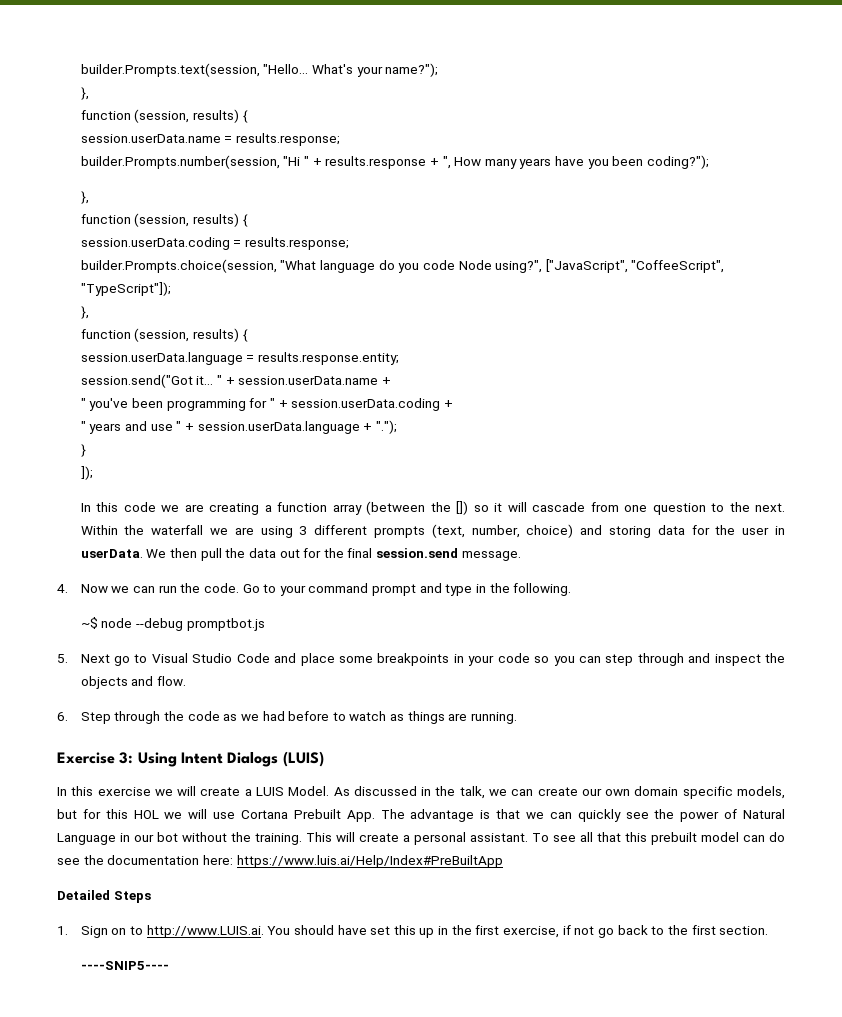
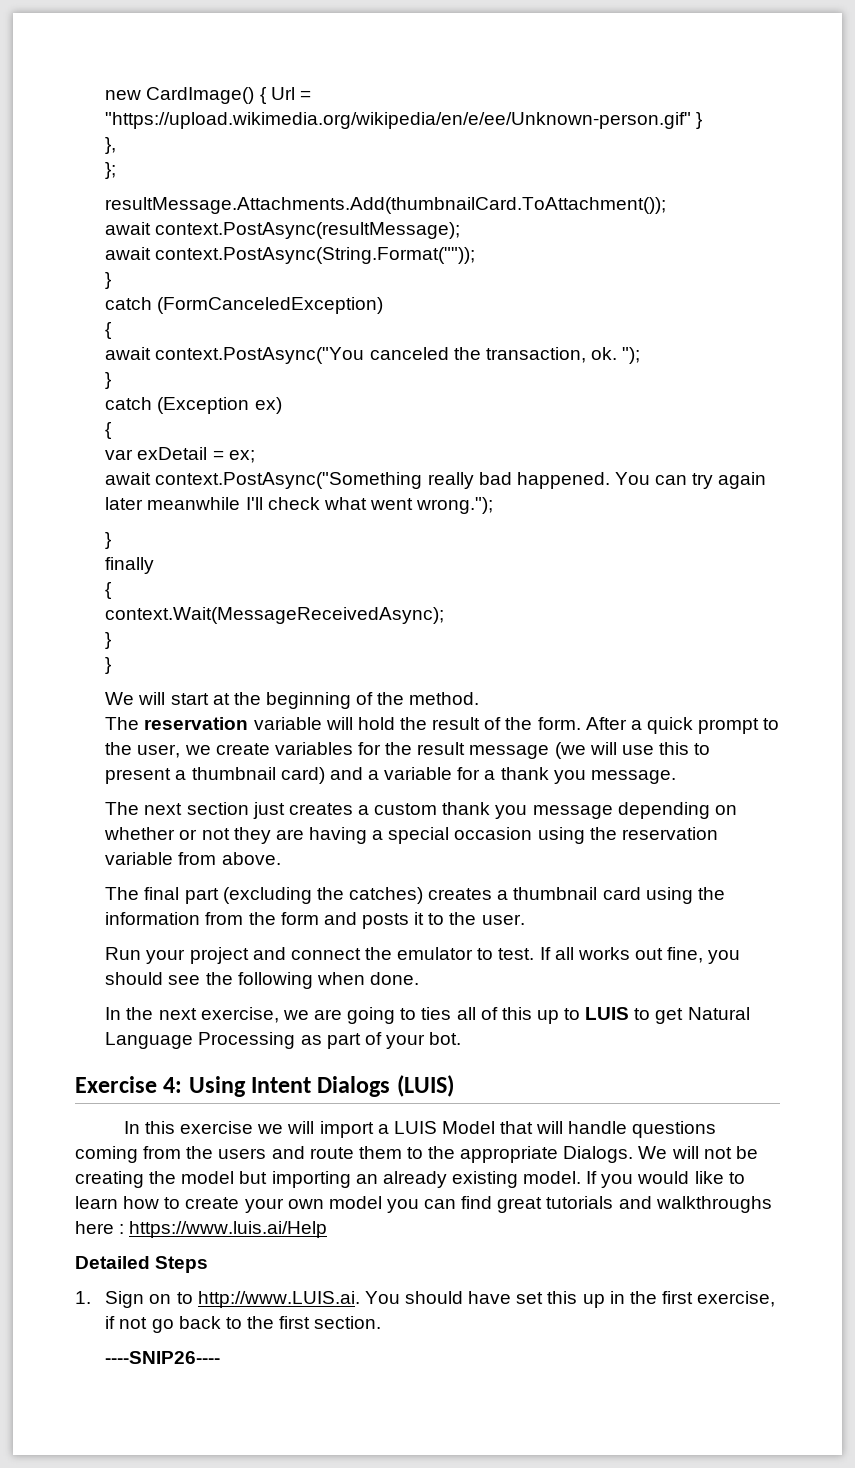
[80,63,439,77] [80,87,89,100] [80,109,248,123] [80,133,340,146] [80,155,710,169] [80,191,89,204] [80,213,248,227] [80,237,349,250] [80,259,725,273] [80,282,171,296] [80,306,89,319] [80,328,248,342] [80,352,399,365] [80,374,391,388] [80,398,453,411] [80,420,397,434] [80,444,86,457] [80,466,93,480] [80,501,785,515] [80,524,786,538] [80,548,521,561] [57,583,572,596] [80,617,265,631] [57,653,786,666] [80,676,186,689] [57,711,518,724] builder.Prompts.text(session, "Hello... What's your name?"); // }, // function (session, results) { // session.userData.name = results.response; // builder.Prompts.number(session, "Hi " + results.response + ", How many years have you been coding?"); // }, // function (session, results) { // session.userData.coding = results.response; // builder.Prompts.choice(session, "What language do you code Node using?", ["JavaScript", "CoffeeScript", "TypeScript"]); // }, // function (session, results) { // session.userData.language = results.response.entity; // session.send("Got it... " + session.userData.name + // " you've been programming for " + session.userData.coding + // " years and use " + session.userData.language + "."); // } // ]); // In this code we are creating a function array (between the []) so it will cascade from one question to the next. Within the waterfall we are using 3 different prompts (text, number, choice) and storing data for the user in userData. We then pull the data out for the final session.send message. // 4. Now we can run the code. Go to your command prompt and type in the following. // ~$ node --debug promptbot.js // 5. Next go to Visual Studio Code and place some breakpoints in your code so you can step through and inspect the objects and flow. // 6. Step through the code as we had before to watch as things are running. -> [105,87,311,104] [105,112,703,129] [105,137,117,154] [105,162,117,179] [105,197,667,214] [105,222,461,239] [105,247,476,264] [105,272,112,289] [105,297,384,314] [105,322,113,339] [105,347,641,364] [105,372,112,389] [105,397,282,414] [105,422,113,439] [105,447,255,463] [105,472,767,489] [105,497,494,514] [105,532,112,549] [105,557,155,574] [105,582,113,599] [105,607,445,624] [105,632,112,649] [105,657,112,674] [105,692,480,709] [105,717,780,734] [105,742,711,759] [105,767,676,784] [105,802,737,819] [104,827,718,844] [105,852,281,865] [105,887,725,904] [105,912,525,929] [105,947,741,964] [105,972,419,989] [105,1007,750,1024] [105,1032,462,1049] new CardImage() { Url = "https://upload.wikimedia.org/wikipedia/en/e/ee/Unknown-person.gif" } // }, // }; // resultMessage.Attachments.Add(thumbnailCard.ToAttachment()); // await context.PostAsync(resultMessage); // await context.PostAsync(String.Format("")); // } // catch (FormCanceledException) // { // await context.PostAsync("You canceled the transaction, ok. "); // } // catch (Exception ex) // { // var exDetail = ex; // await context.PostAsync("Something really bad happened. You can try again later meanwhile I'll check what went wrong."); // } // finally // { // context.Wait(MessageReceivedAsync); // } // } // We will start at the beginning of the method. // The reservation variable will hold the result of the form. After a quick prompt to the user, we create variables for the result message (we will use this to present a thumbnail card) and a variable for a thank you message. // The next section just creates a custom thank you message depending on whether or not they are having a special occasion using the reservation variable from above. // The final part (excluding the catches) creates a thumbnail card using the information from the form and posts it to the user. // Run your project and connect the emulator to test. If all works out fine, you should see the following when done. // In the next exercise, we are going to ties all of this up to LUIS to get Natural Language Processing as part of your bot.
[119,752,134,764] 3: -> [163,1077,183,1093] 4:
[200,787,241,796] create -> [319,1121,374,1138] import
[288,786,786,799] [57,809,785,822] [57,832,785,845] [57,855,503,868] Model. As discussed in the talk, we can create our own domain specific models, but for this HOL we will use Cortana Prebuilt App. The advantage is that we can quickly see the power of Natural Language in our bot without the training. This will create a personal assistant. To see all that this prebuilt model can do see the documentation here: https://www.luis.ai/Help/Index#PreBuiltApp -> [441,1121,717,1138] [75,1146,758,1163] [75,1171,745,1188] [75,1196,772,1213] [75,1221,328,1238] Model that will handle questions coming from the users and route them to the appropriate Dialogs. We will not be creating the model but importing an already existing model. If you would like to learn how to create your own model you can find great tutorials and walkthroughs here : https://www.luis.ai/Help
[80,961,169,970] ----SNIP5---- -> [105,1351,221,1364] ----SNIP26----

